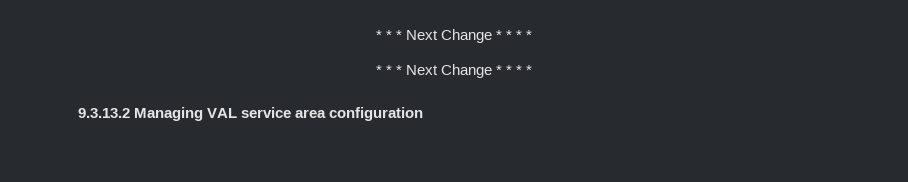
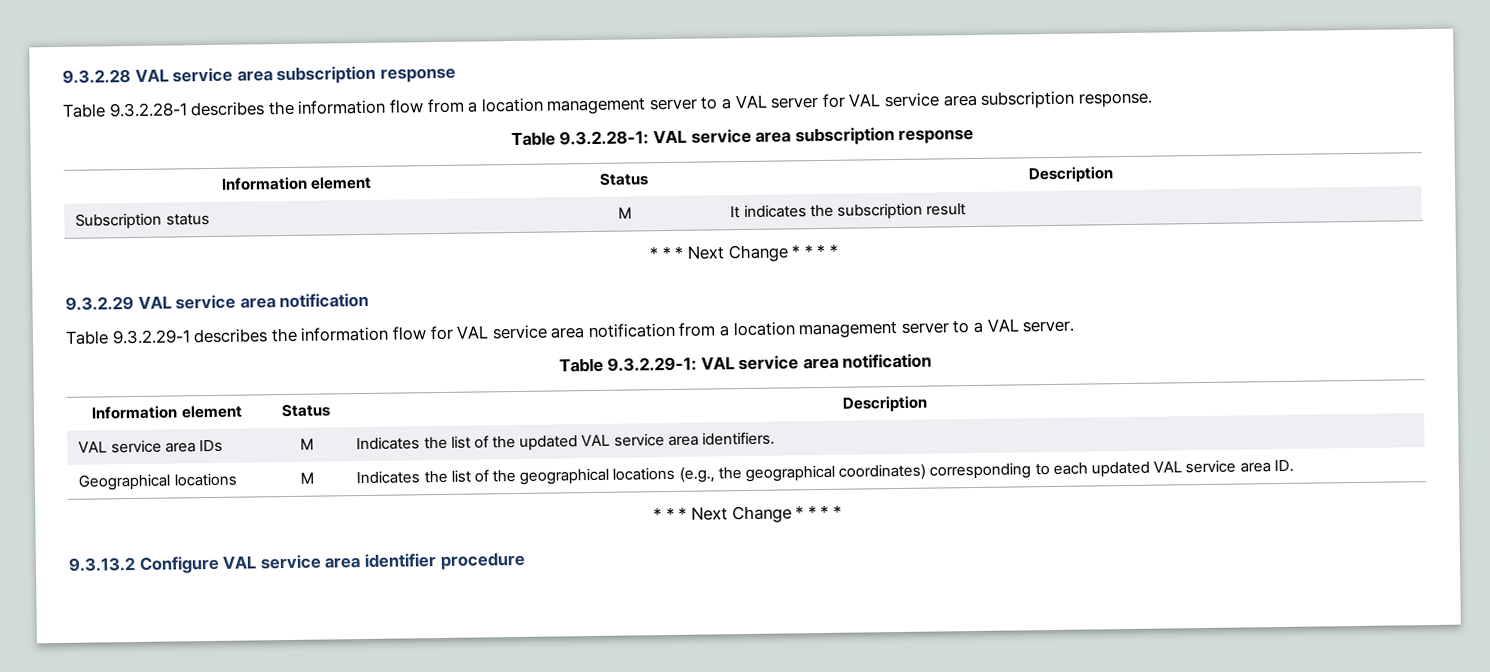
[375,29,533,43] * * * Next Change * * * * -> [62,65,456,85] [62,90,1153,118] [510,127,975,147] [220,176,373,191] [599,172,649,186] [1027,166,1114,184] [75,212,210,230] [617,207,632,219] [730,202,967,220] [649,243,838,263] [65,292,370,311] [65,318,1075,345] [558,353,933,373] [91,405,243,420] [281,403,331,418] [842,395,928,413] [78,439,223,454] [299,438,314,450] [356,431,776,451] [78,472,237,491] [299,472,314,484] [356,459,1294,485] 9.3.2.28 VAL service area subscription response // Table 9.3.2.28-1 describes the information flow from a location management server to a VAL server for VAL service area subscription response. // Table 9.3.2.28-1: VAL service area subscription response // Information element | Status | Description // Subscription status | M | It indicates the subscription result // * * * Next Change * * * * // 9.3.2.29 VAL service area notification // Table 9.3.2.29-1 describes the information flow for VAL service area notification from a location management server to a VAL server. // Table 9.3.2.29-1: VAL service area notification // Information element | Status | Description // VAL service area IDs | M | Indicates the list of the updated VAL service area identifiers. // Geographical locations | M | Indicates the list of the geographical locations (e.g., the geographical coordinates) corresponding to each updated VAL service area ID.
[134,107,424,121] Managing VAL service area configuration -> [138,551,526,574] Configure VAL service area identifier procedure

